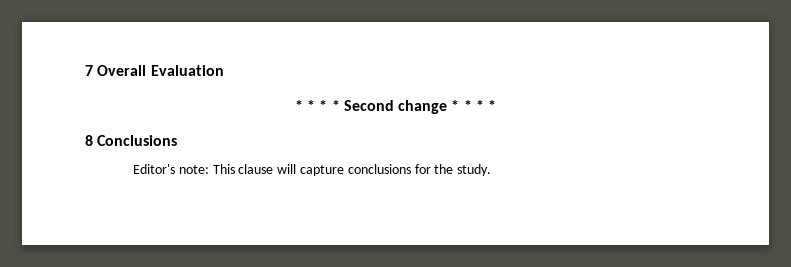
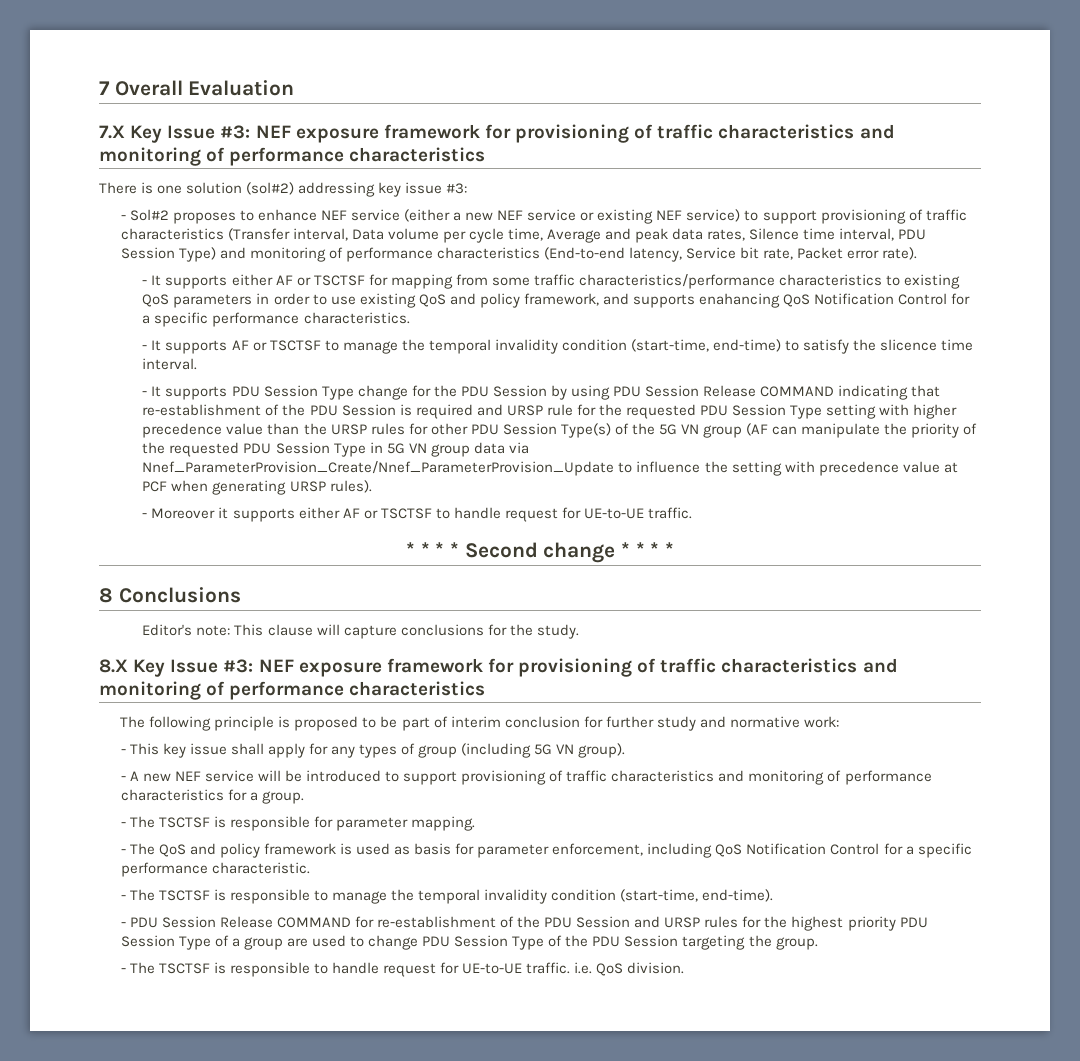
(224, 70) none -> [99,124,895,143] [99,147,486,166] [99,182,468,197] [120,209,967,224] [120,228,927,243] [120,247,918,262] [142,274,961,289] [142,293,971,308] [142,312,410,327] [142,339,974,354] [142,358,198,370] [142,385,941,400] [142,404,958,419] [142,423,978,438] [142,442,529,457] [142,461,958,476] [142,480,372,495] [142,507,693,522] // 7.X Key Issue #3: NEF exposure framework for provisioning of traffic characteristics and monitoring of performance characteristics // There is one solution (sol#2) addressing key issue #3: // - Sol#2 proposes to enhance NEF service (either a new NEF service or existing NEF service) to support provisioning of traffic characteristics (Transfer interval, Data volume per cycle time, Average and peak data rates, Silence time interval, PDU Session Type) and monitoring of performance characteristics (End-to-end latency, Service bit rate, Packet error rate). // - It supports either AF or TSCTSF for mapping from some traffic characteristics/performance characteristics to existing QoS parameters in order to use existing QoS and policy framework, and supports enahancing QoS Notification Control for a specific performance characteristics. // - It supports AF or TSCTSF to manage the temporal invalidity condition (start-time, end-time) to satisfy the slicence time interval. // - It supports PDU Session Type change for the PDU Session by using PDU Session Release COMMAND indicating that re-establishment of the PDU Session is required and URSP rule for the requested PDU Session Type setting with higher precedence value than the URSP rules for other PDU Session Type(s) of the 5G VN group (AF can manipulate the priority of the requested PDU Session Type in 5G VN group data via Nnef_ParameterProvision_Create/Nnef_ParameterProvision_Update to influence the setting with precedence value at PCF when generating URSP rules). // - Moreover it supports either AF or TSCTSF to handle request for UE-to-UE traffic.
(492, 170) none -> [99,658,898,677] [99,681,486,700] [120,716,839,731] [120,743,626,758] [120,770,932,785] [120,789,304,804] [120,816,476,831] [120,843,972,858] [120,862,310,877] [120,889,774,904] [120,916,928,931] [120,935,818,950] [120,962,685,977] // 8.X Key Issue #3: NEF exposure framework for provisioning of traffic characteristics and monitoring of performance characteristics // The following principle is proposed to be part of interim conclusion for further study and normative work: // - This key issue shall apply for any types of group (including 5G VN group). // - A new NEF service will be introduced to support provisioning of traffic characteristics and monitoring of performance characteristics for a group. // - The TSCTSF is responsible for parameter mapping. // - The QoS and policy framework is used as basis for parameter enforcement, including QoS Notification Control for a specific performance characteristic. // - The TSCTSF is responsible to manage the temporal invalidity condition (start-time, end-time). // - PDU Session Release COMMAND for re-establishment of the PDU Session and URSP rules for the highest priority PDU Session Type of a group are used to change PDU Session Type of the PDU Session targeting the group. // - The TSCTSF is responsible to handle request for UE-to-UE traffic. i.e. QoS division.

